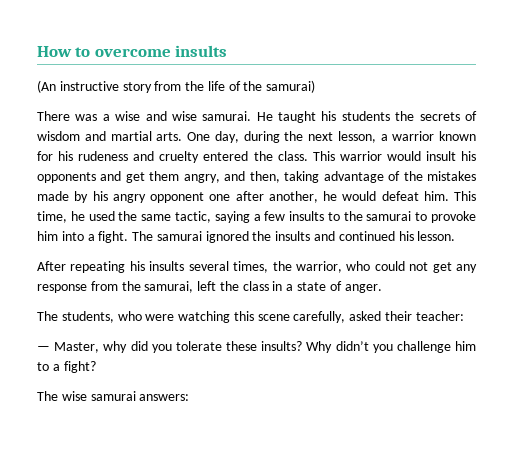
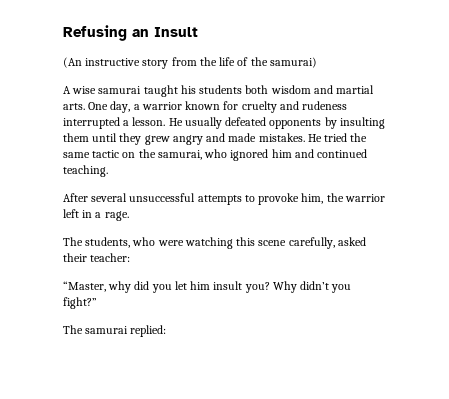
[37,45,228,57] How to overcome insults -> [63,25,198,41] Refusing an Insult
[37,111,477,123] There was a wise and wise samurai. He taught his students the secrets of -> [63,85,269,97] A wise samurai taught his students both
[243,131,476,143] [37,151,476,163] [37,171,476,183] [37,191,476,203] [37,211,476,223] [37,231,456,243] [37,261,478,273] [37,281,382,293] during the next lesson, a warrior known for his rudeness and cruelty entered the class. This warrior would insult his opponents and get them angry, and then, taking advantage of the mistakes made by his angry opponent one after another, he would defeat him. This time, he used the same tactic, saying a few insults to the samurai to provoke him into a fight. The samurai ignored the insults and continued his lesson. // After repeating his insults several times, the warrior, who could not get any response from the samurai, left the class in a state of anger. -> [133,101,348,113] [63,117,385,129] [63,133,368,145] [63,149,368,161] [63,165,108,177] [63,193,385,205] [63,209,129,221] a warrior known for cruelty and rudeness interrupted a lesson. He usually defeated opponents by insulting them until they grew angry and made mistakes. He tried the same tactic on the samurai, who ignored him and continued teaching. // After several unsuccessful attempts to provoke him, the warrior left in a rage.
[37,342,100,353] — Master, -> [63,281,106,292] “Master,
[175,341,477,353] [37,361,96,373] [37,391,190,401] tolerate these insults? Why didn’t you challenge him to a fight? // The wise samurai answers: -> [174,281,352,293] [63,297,97,309] [63,325,167,337] let him insult you? Why didn’t you fight?” // The samurai replied:

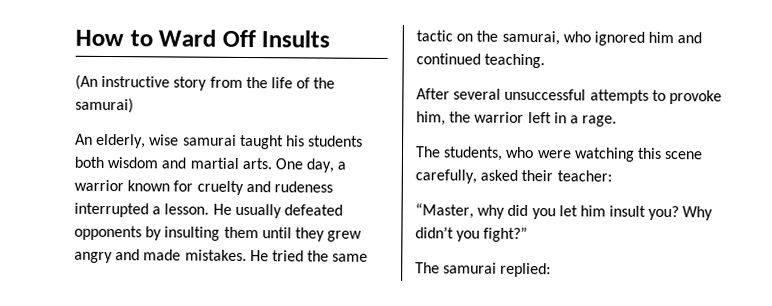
[63,25,198,41] Refusing an Insult -> [75,29,331,48] How to Ward Off Insults
[63,86,71,94] A -> [75,133,147,149] An elderly,

